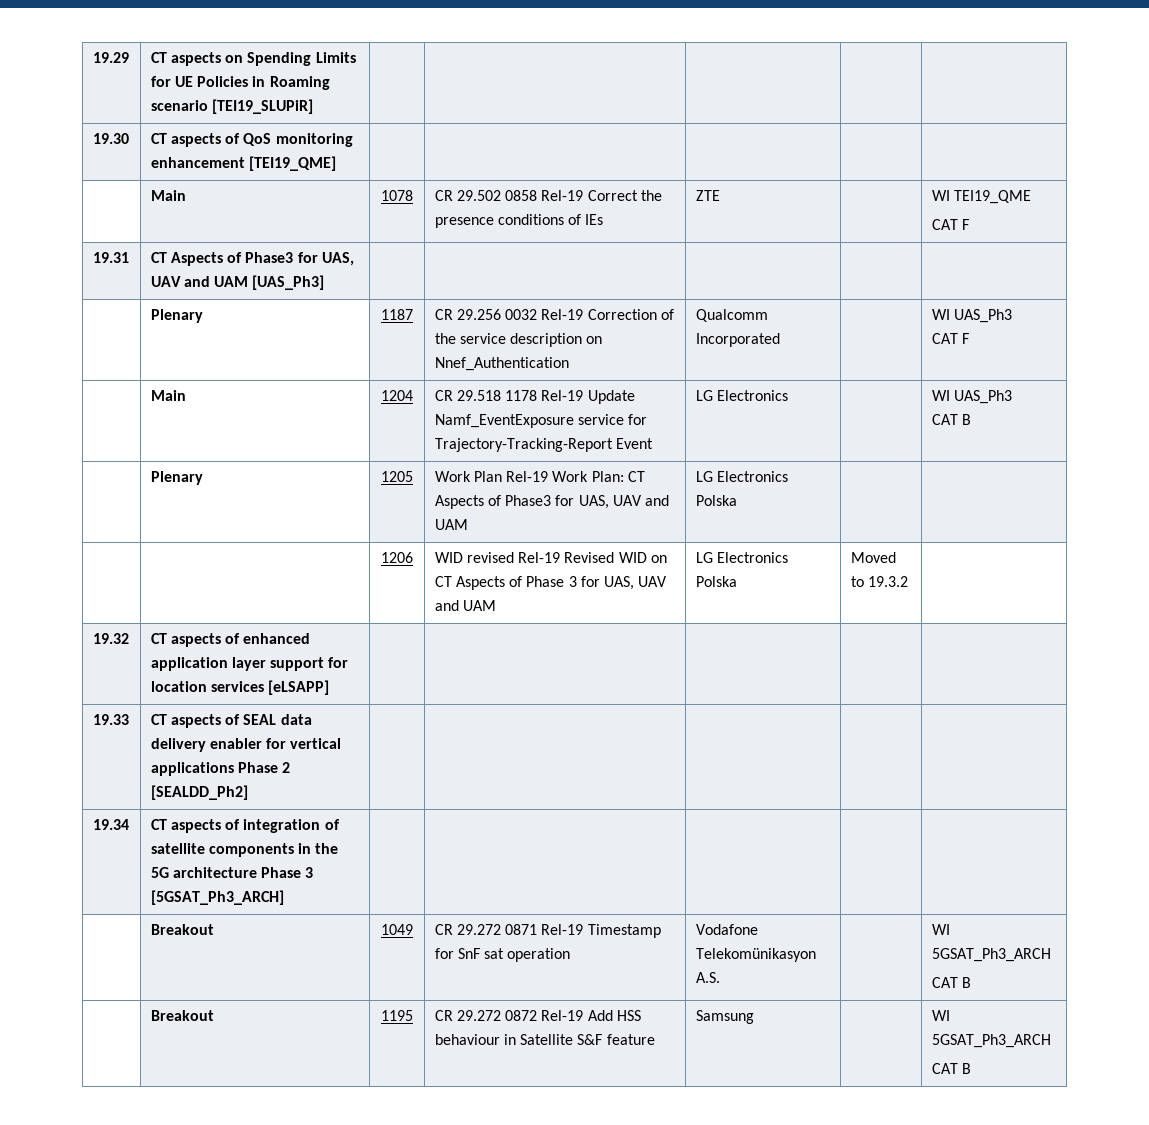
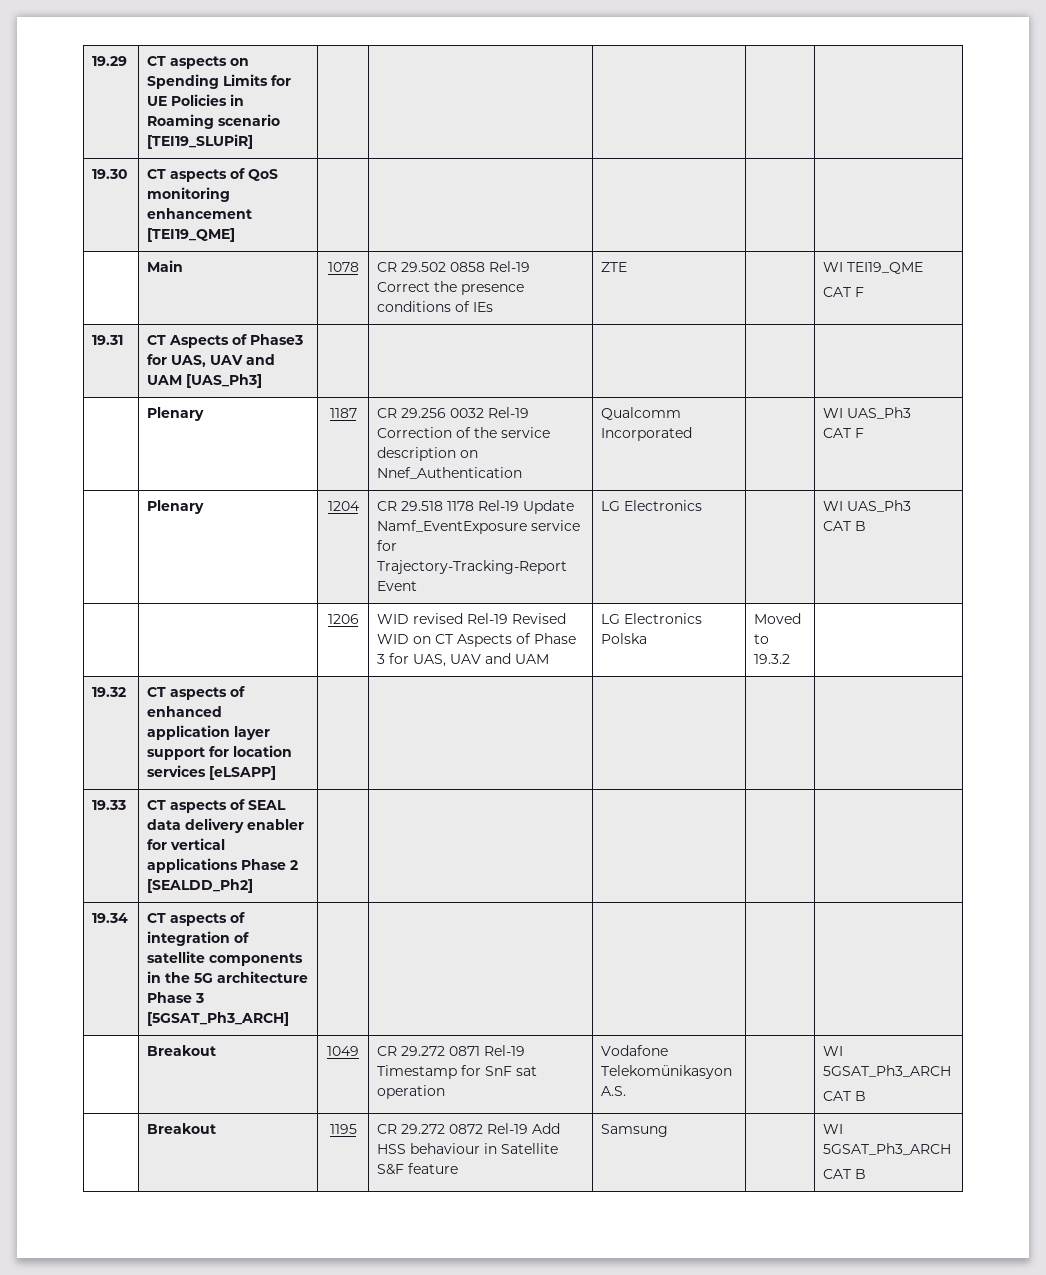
[150,390,186,401] Main -> [147,500,205,514] Plenary
[150,471,203,485] [381,471,413,482] [434,471,645,482] [434,495,669,509] [434,519,468,530] [695,471,789,482] [695,495,737,506] // | Plenary | 1205 | Work Plan Rel-19 Work Plan: CT Aspects of Phase3 for UAS, UAV and UAM | LG Electronics Polska | | -> (867, 526) none

